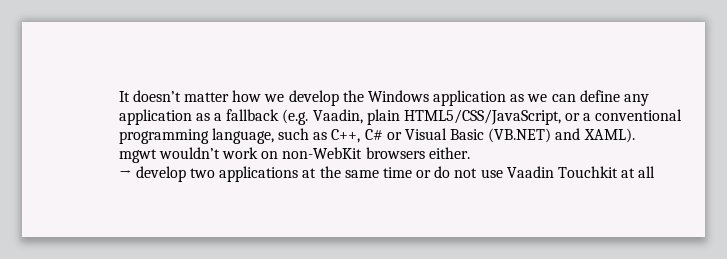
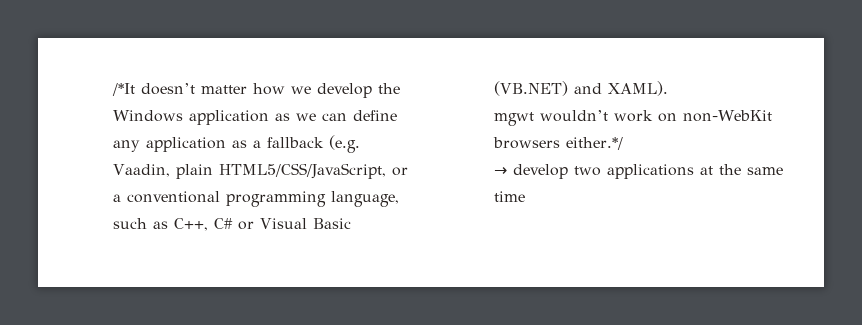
[118,91,130,102] It -> [112,83,136,96] /*It
[428,147,470,159] either. -> [566,137,624,150] either.*/
[416,166,656,178] or do not use Vaadin Touchkit at all -> (526, 196) none

